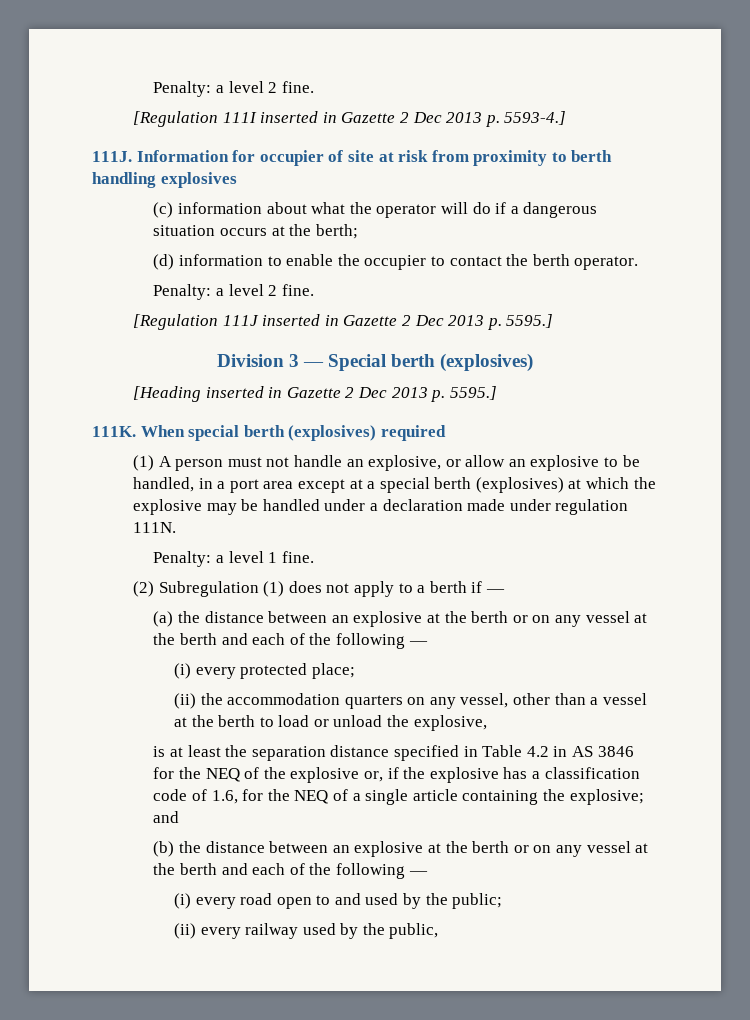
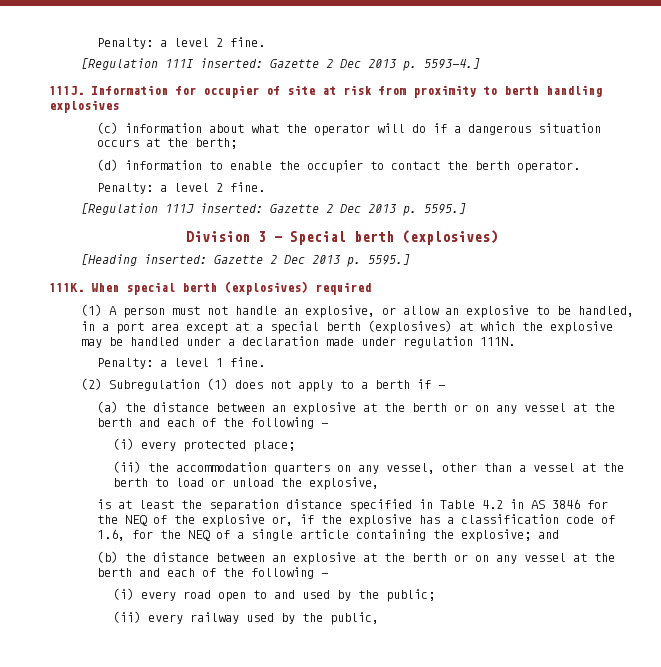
[260,111,337,123] inserted in -> [200,58,264,68] inserted:
[262,314,339,326] inserted in -> [200,203,264,213] inserted:
[205,386,283,398] inserted in -> [144,254,208,264] inserted:

